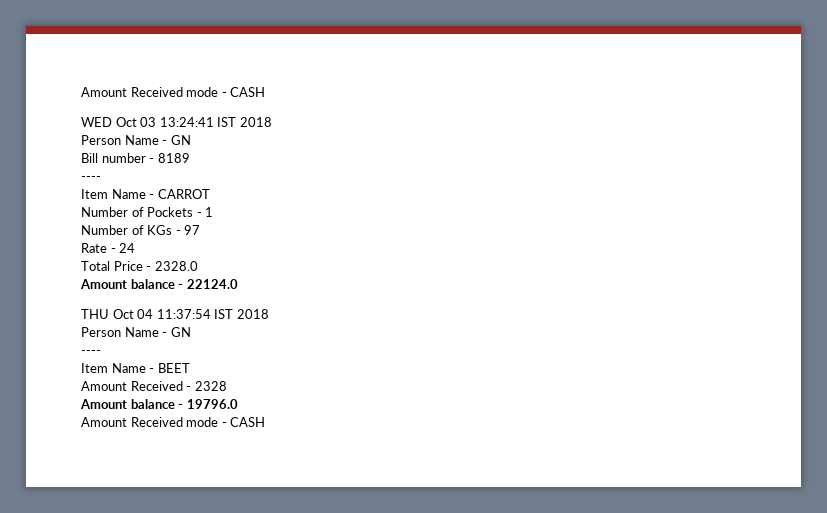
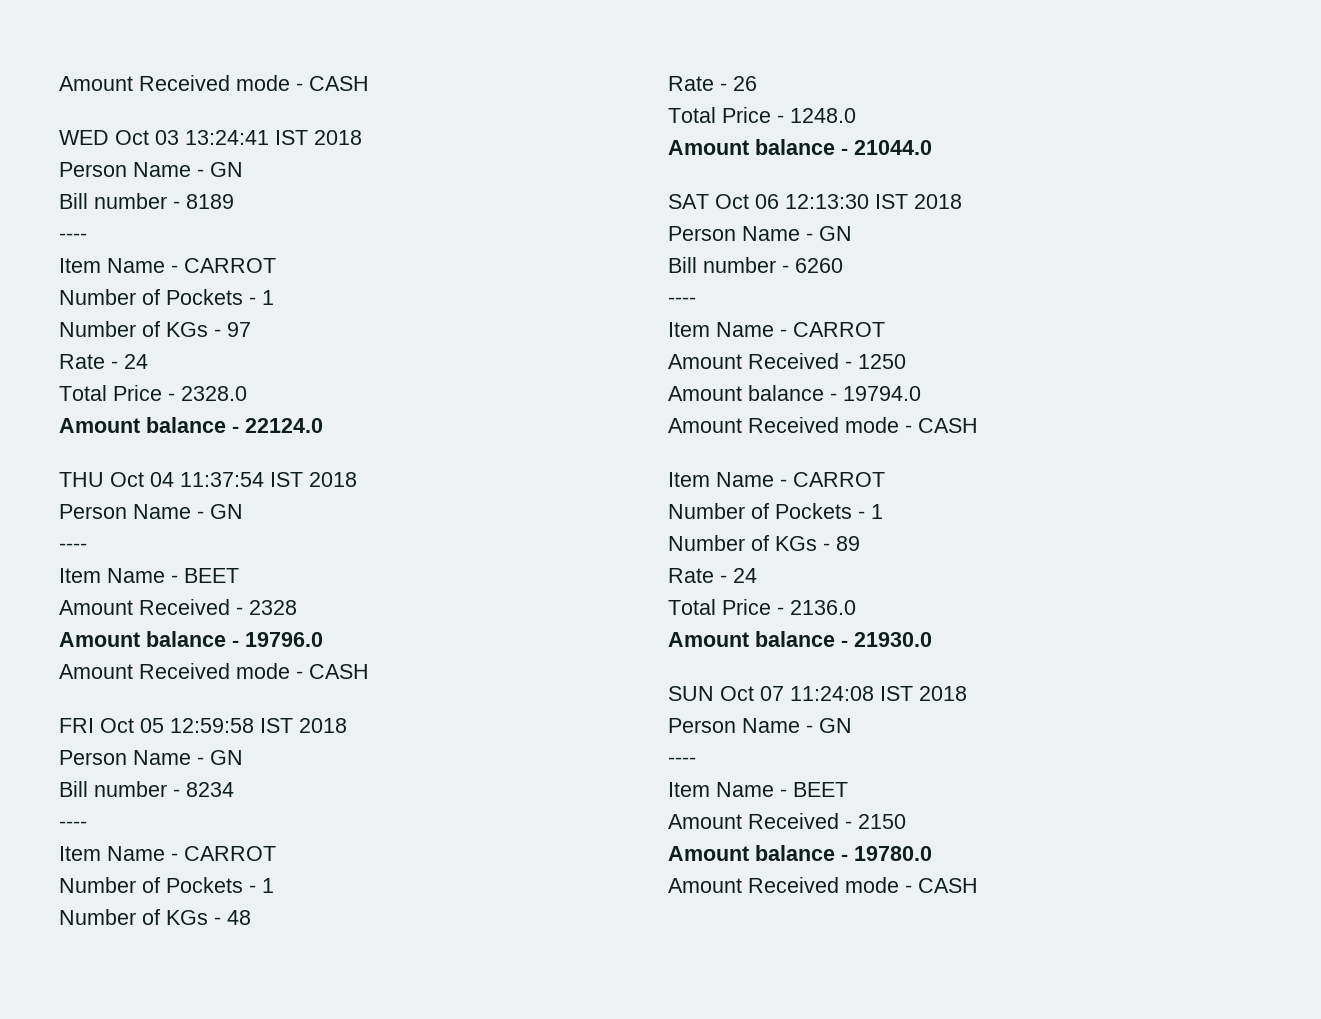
(266, 422) none -> [59,718,347,733] [59,750,243,765] [59,781,234,797] [59,821,87,829] [59,846,276,861] [59,877,274,893] [59,909,251,925] [668,76,757,91] [668,107,856,123] [668,139,932,155] [668,194,962,209] [668,226,852,241] [668,257,843,273] [668,297,696,305] [668,322,885,337] [668,353,906,369] [668,385,921,401] [668,417,978,433] [668,472,885,487] [668,503,883,519] [668,535,860,551] [668,568,757,583] [668,599,856,615] [668,631,932,647] [668,686,967,701] [668,718,852,733] [668,757,696,765] [668,782,848,797] [668,813,906,829] [668,845,932,861] [668,877,978,893] // FRI Oct 05 12:59:58 IST 2018 // Person Name - GN // Bill number - 8234 // ---- // Item Name - CARROT // Number of Pockets - 1 // Number of KGs - 48 // Rate - 26 // Total Price - 1248.0 // Amount balance - 21044.0 // SAT Oct 06 12:13:30 IST 2018 // Person Name - GN // Bill number - 6260 // ---- // Item Name - CARROT // Amount Received - 1250 // Amount balance - 19794.0 // Amount Received mode - CASH // Item Name - CARROT // Number of Pockets - 1 // Number of KGs - 89 // Rate - 24 // Total Price - 2136.0 // Amount balance - 21930.0 // SUN Oct 07 11:24:08 IST 2018 // Person Name - GN // ---- // Item Name - BEET // Amount Received - 2150 // Amount balance - 19780.0 // Amount Received mode - CASH

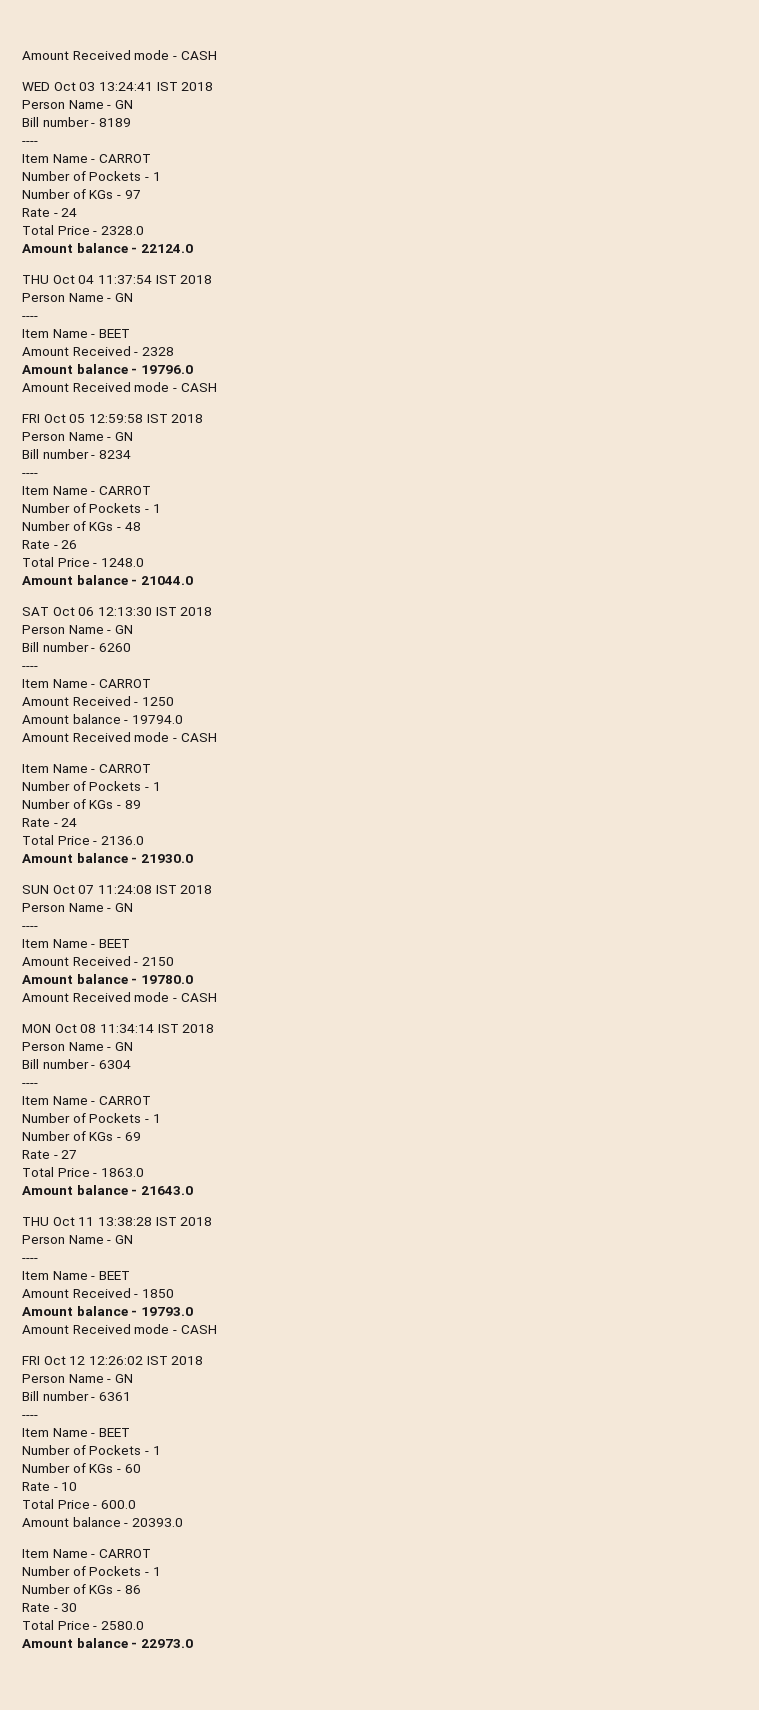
(978, 885) none -> [22,1024,215,1033] [22,1042,133,1051] [22,1059,131,1069] [22,1083,38,1087] [22,1096,151,1105] [22,1113,161,1123] [22,1131,141,1141] [22,1150,78,1159] [22,1167,144,1177] [22,1185,193,1195] [22,1217,213,1226] [22,1235,133,1244] [22,1258,38,1262] [22,1271,130,1280] [22,1288,174,1298] [22,1306,193,1316] [22,1324,217,1334] [22,1356,204,1365] [22,1374,133,1383] [22,1391,131,1401] [22,1415,38,1419] [22,1428,130,1437] [22,1445,161,1455] [22,1463,141,1473] [22,1482,78,1491] [22,1499,136,1509] [22,1517,183,1527] [22,1549,151,1558] [22,1566,161,1576] [22,1584,141,1594] [22,1603,78,1612] [22,1620,144,1630] [22,1638,193,1648] // MON Oct 08 11:34:14 IST 2018 // Person Name - GN // Bill number - 6304 // ---- // Item Name - CARROT // Number of Pockets - 1 // Number of KGs - 69 // Rate - 27 // Total Price - 1863.0 // Amount balance - 21643.0 // THU Oct 11 13:38:28 IST 2018 // Person Name - GN // ---- // Item Name - BEET // Amount Received - 1850 // Amount balance - 19793.0 // Amount Received mode - CASH // FRI Oct 12 12:26:02 IST 2018 // Person Name - GN // Bill number - 6361 // ---- // Item Name - BEET // Number of Pockets - 1 // Number of KGs - 60 // Rate - 10 // Total Price - 600.0 // Amount balance - 20393.0 // Item Name - CARROT // Number of Pockets - 1 // Number of KGs - 86 // Rate - 30 // Total Price - 2580.0 // Amount balance - 22973.0

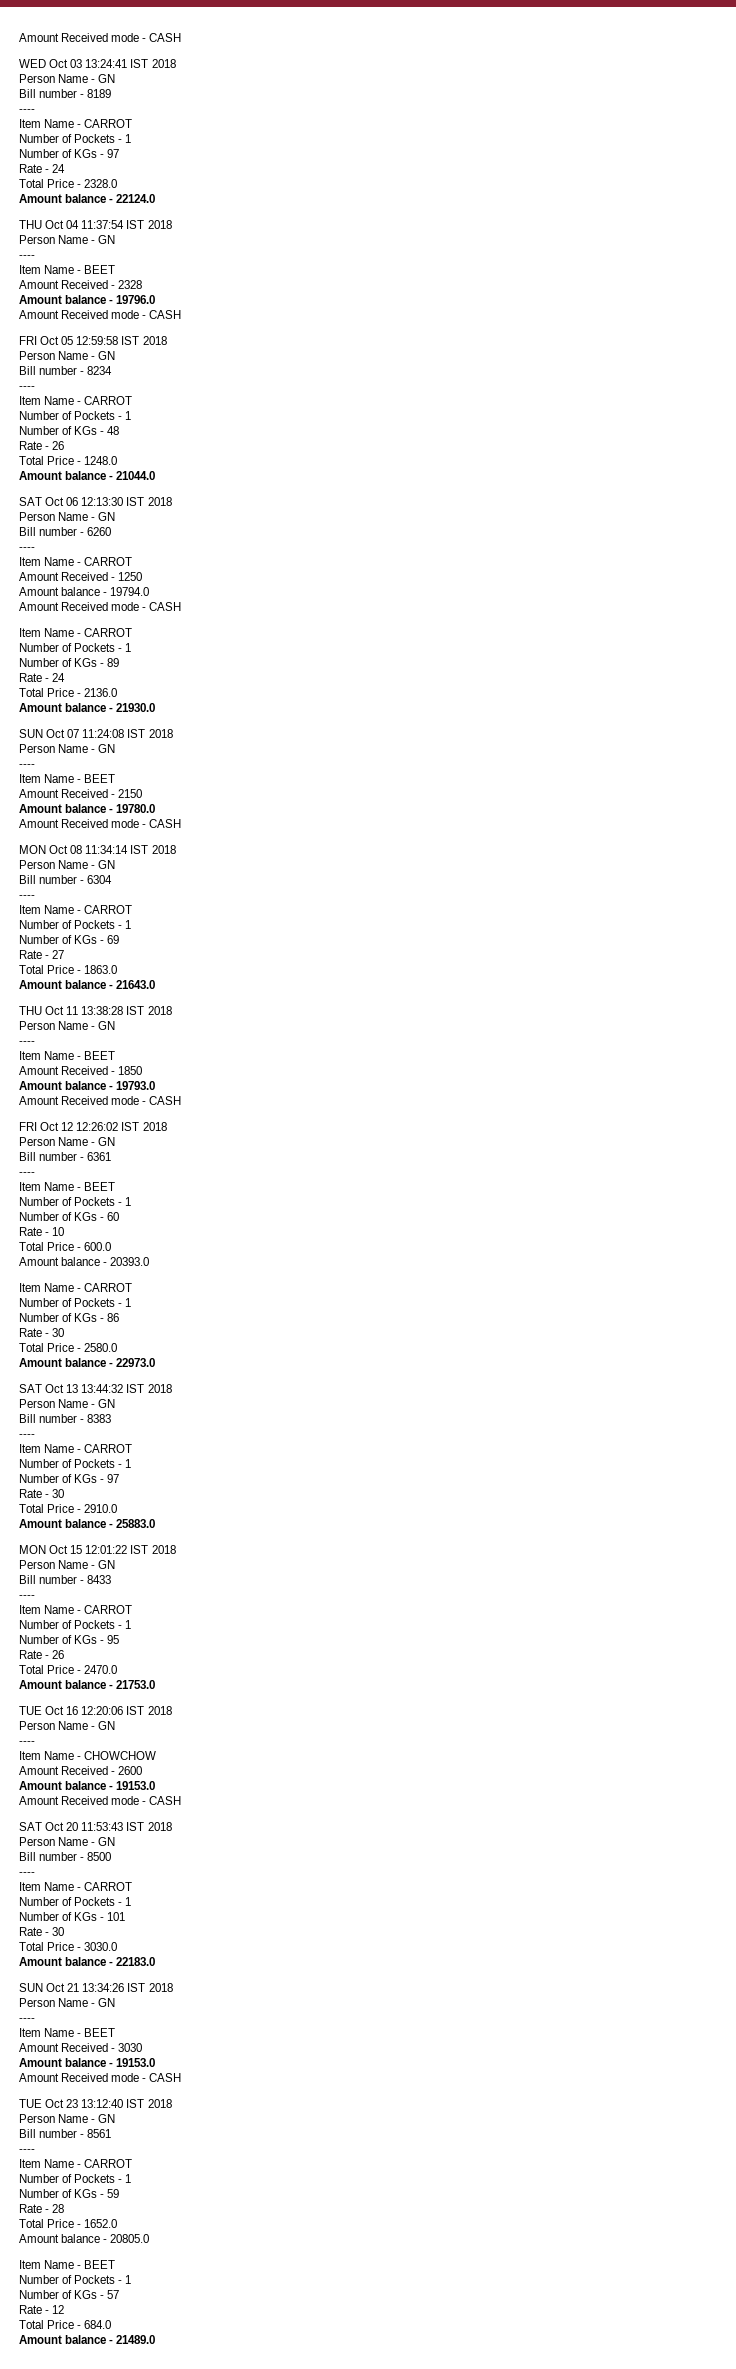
(193, 1643) none -> [19,1384,172,1393] [19,1399,116,1408] [19,1414,112,1423] [19,1434,35,1438] [19,1444,133,1453] [19,1459,132,1468] [19,1474,120,1483] [19,1489,65,1498] [19,1504,118,1513] [19,1519,156,1528] [19,1545,176,1554] [19,1560,116,1569] [19,1575,112,1584] [19,1595,35,1599] [19,1605,133,1614] [19,1620,132,1629] [19,1635,120,1644] [19,1650,65,1659] [19,1665,118,1674] [19,1680,156,1689] [19,1706,172,1715] [19,1721,116,1730] [19,1741,35,1745] [19,1751,157,1760] [19,1766,143,1775] [19,1781,156,1790] [19,1796,182,1805] [19,1822,172,1831] [19,1837,116,1846] [19,1852,112,1861] [19,1872,35,1876] [19,1882,133,1891] [19,1897,132,1906] [19,1912,126,1921] [19,1927,65,1936] [19,1942,118,1951] [19,1957,156,1966] [19,1983,173,1992] [19,1998,116,2007] [19,2018,35,2022] [19,2028,116,2037] [19,2043,143,2052] [19,2058,156,2067] [19,2073,182,2082] [19,2099,172,2108] [19,2114,116,2123] [19,2129,112,2138] [19,2149,35,2153] [19,2159,133,2168] [19,2174,132,2183] [19,2189,120,2198] [19,2204,65,2213] [19,2219,118,2228] [19,2234,150,2243] [19,2260,116,2269] [19,2275,132,2284] [19,2290,120,2299] [19,2305,65,2314] [19,2320,112,2329] [19,2335,156,2344] // SAT Oct 13 13:44:32 IST 2018 // Person Name - GN // Bill number - 8383 // ---- // Item Name - CARROT // Number of Pockets - 1 // Number of KGs - 97 // Rate - 30 // Total Price - 2910.0 // Amount balance - 25883.0 // MON Oct 15 12:01:22 IST 2018 // Person Name - GN // Bill number - 8433 // ---- // Item Name - CARROT // Number of Pockets - 1 // Number of KGs - 95 // Rate - 26 // Total Price - 2470.0 // Amount balance - 21753.0 // TUE Oct 16 12:20:06 IST 2018 // Person Name - GN // ---- // Item Name - CHOWCHOW // Amount Received - 2600 // Amount balance - 19153.0 // Amount Received mode - CASH // SAT Oct 20 11:53:43 IST 2018 // Person Name - GN // Bill number - 8500 // ---- // Item Name - CARROT // Number of Pockets - 1 // Number of KGs - 101 // Rate - 30 // Total Price - 3030.0 // Amount balance - 22183.0 // SUN Oct 21 13:34:26 IST 2018 // Person Name - GN // ---- // Item Name - BEET // Amount Received - 3030 // Amount balance - 19153.0 // Amount Received mode - CASH // TUE Oct 23 13:12:40 IST 2018 // Person Name - GN // Bill number - 8561 // ---- // Item Name - CARROT // Number of Pockets - 1 // Number of KGs - 59 // Rate - 28 // Total Price - 1652.0 // Amount balance - 20805.0 // Item Name - BEET // Number of Pockets - 1 // Number of KGs - 57 // Rate - 12 // Total Price - 684.0 // Amount balance - 21489.0

